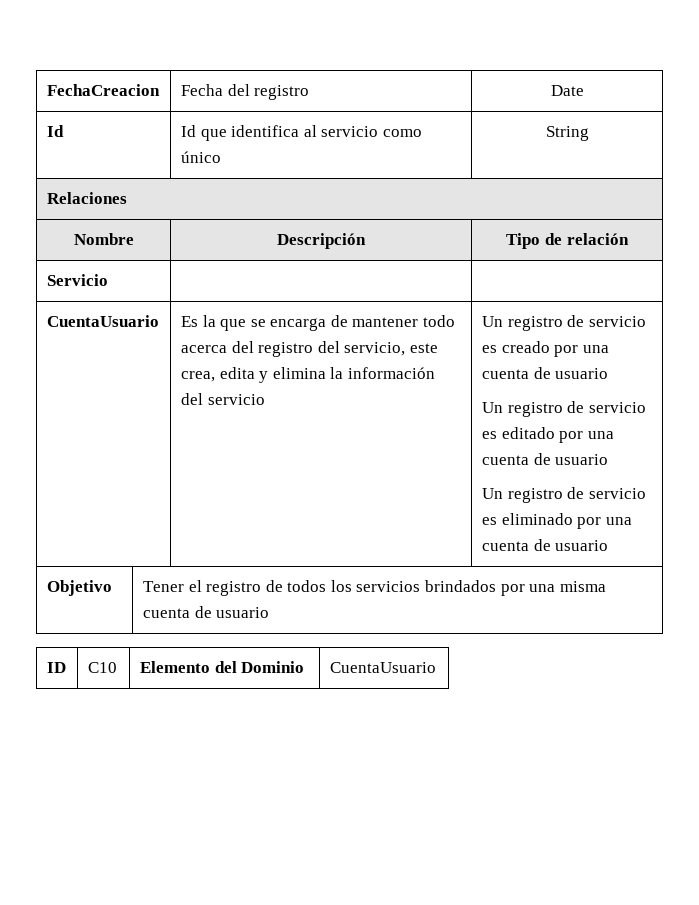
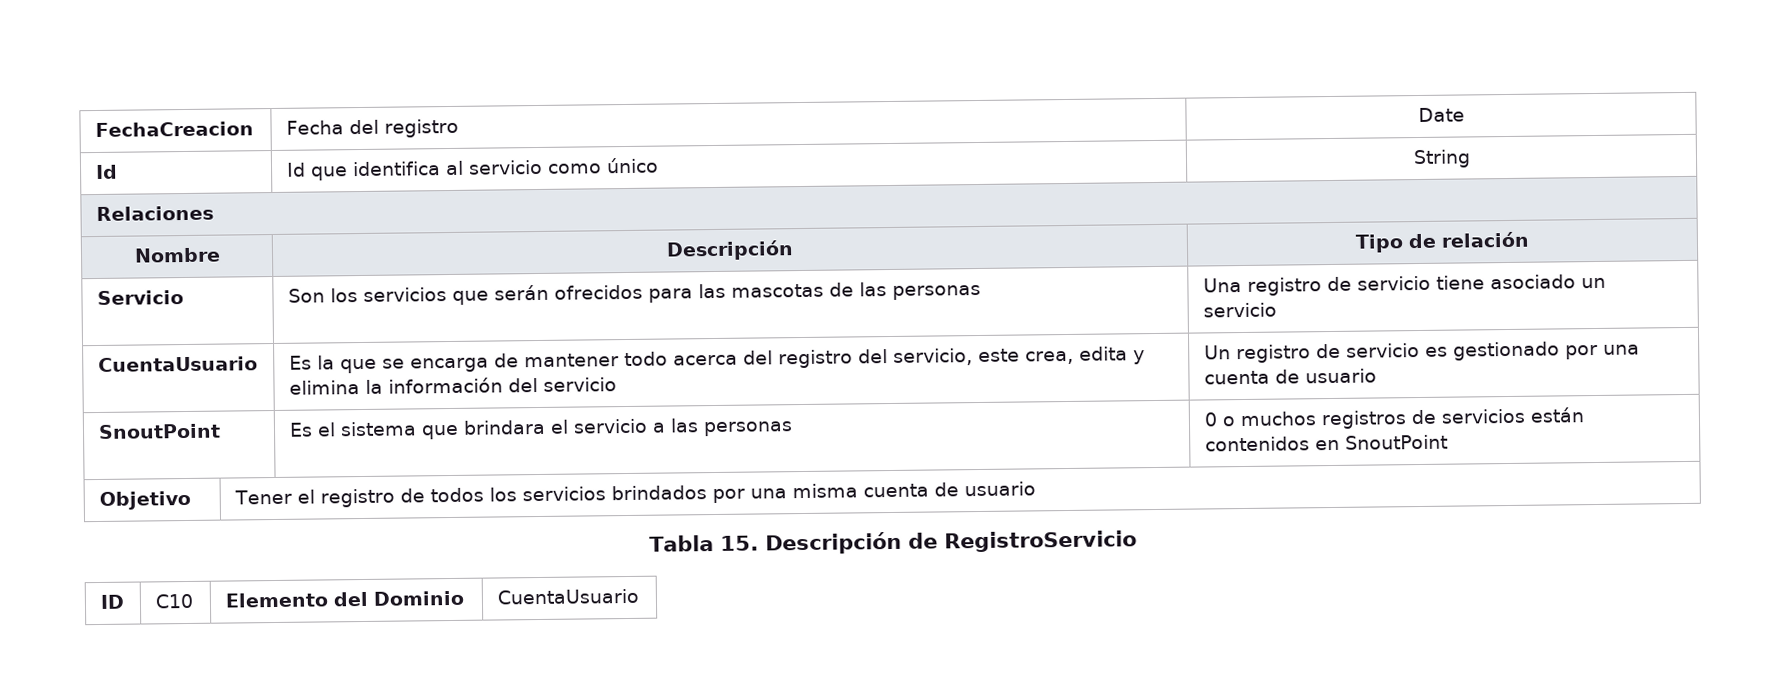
(108, 280) | -> [287,282,981,305] [1202,274,1606,296] [1202,302,1277,318] Son los servicios que serán ofrecidos para las mascotas de las personas | Una registro de servicio tiene asociado un servicio
[501,341,609,357] [481,367,609,379] [481,401,646,417] [481,427,614,443] [481,453,609,465] [481,487,646,503] [481,513,632,529] [481,539,609,551] creado por una cuenta de usuario // Un registro de servicio es editado por una cuenta de usuario // Un registro de servicio es eliminado por una cuenta de usuario -> [1452,341,1640,361] [1203,368,1377,385] [97,423,221,439] [288,418,793,440] [1203,407,1584,430] [1204,434,1448,452] gestionado por una cuenta de usuario // SnoutPoint | Es el sistema que brindara el servicio a las personas | 0 o muchos registros de servicios están contenidos en SnoutPoint
(270, 612) none -> [649,530,1137,555] // Tabla 15. Descripción de RegistroServicio

